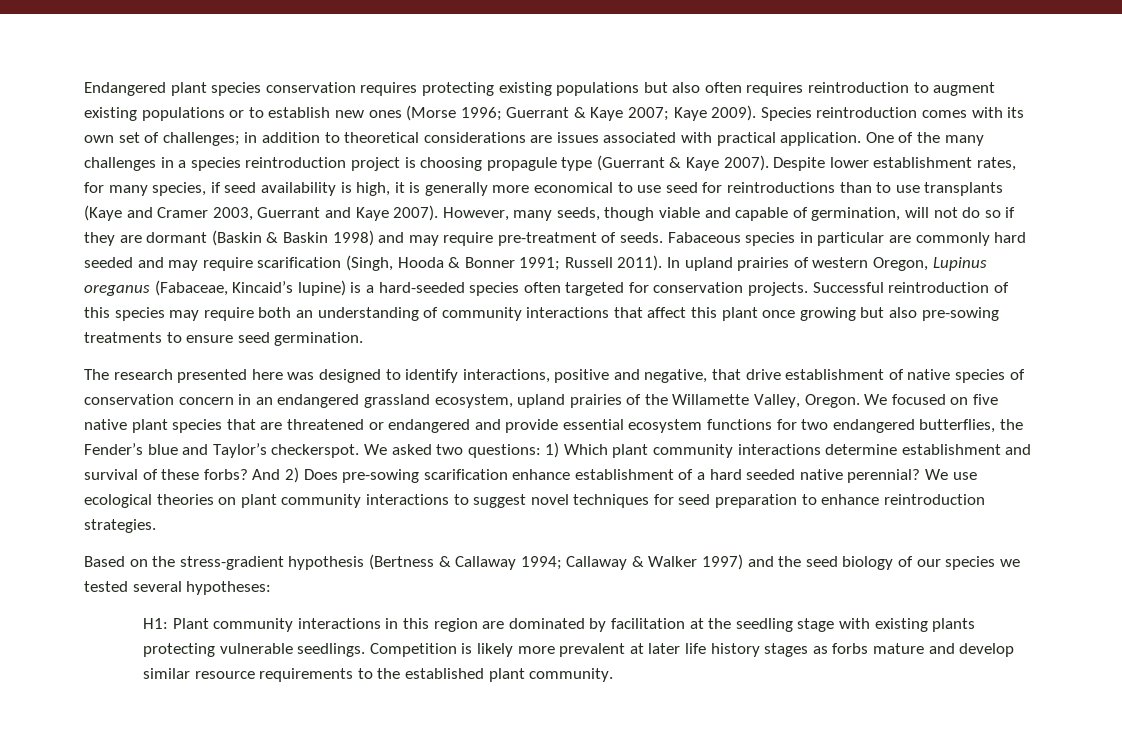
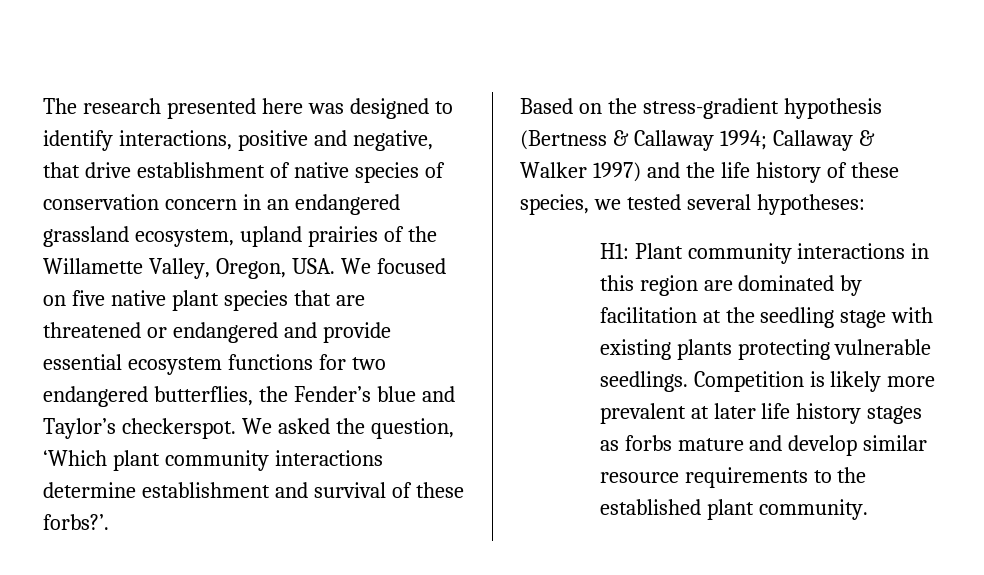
[84,82,996,96] [84,105,1025,121] [84,132,984,146] [84,155,1017,171] [84,182,1004,196] [84,205,1016,221] [84,230,1027,246] [84,255,987,271] [84,280,1009,296] [84,307,999,321] [84,332,364,346] Endangered plant species conservation requires protecting existing populations but also often requires reintroduction to augment existing populations or to establish new ones (Morse 1996; Guerrant & Kaye 2007; Kaye 2009). Species reintroduction comes with its own set of challenges; in addition to theoretical considerations are issues associated with practical application. One of the many challenges in a species reintroduction project is choosing propagule type (Guerrant & Kaye 2007). Despite lower establishment rates, for many species, if seed availability is high, it is generally more economical to use seed for reintroductions than to use transplants (Kaye and Cramer 2003, Guerrant and Kaye 2007). However, many seeds, though viable and capable of germination, will not do so if they are dormant (Baskin & Baskin 1998) and may require pre-treatment of seeds. Fabaceous species in particular are commonly hard seeded and may require scarification (Singh, Hooda & Bonner 1991; Russell 2011). In upland prairies of western Oregon, Lupinus oreganus (Fabaceae, Kincaid’s lupine) is a hard-seeded species often targeted for conservation projects. Successful reintroduction of this species may require both an understanding of community interactions that affect this plant once growing but also pre-sowing treatments to ensure seed germination. // -> (43, 106) none
[804,394,860,408] Oregon. -> [215,258,335,279] Oregon, USA.
[436,442,608,458] two questions: 1) Which -> [335,418,454,439] [43,450,107,466] the question, ‘Which
[203,467,977,483] [84,494,985,508] [84,519,156,533] forbs? And 2) Does pre-sowing scarification enhance establishment of a hard seeded native perennial? We use ecological theories on plant community interactions to suggest novel techniques for seed preparation to enhance reintroduction strategies. -> [43,514,109,530] forbs?’.
[805,556,996,570] seed biology of our species -> [720,162,899,183] [520,194,589,215] life history of these species,

